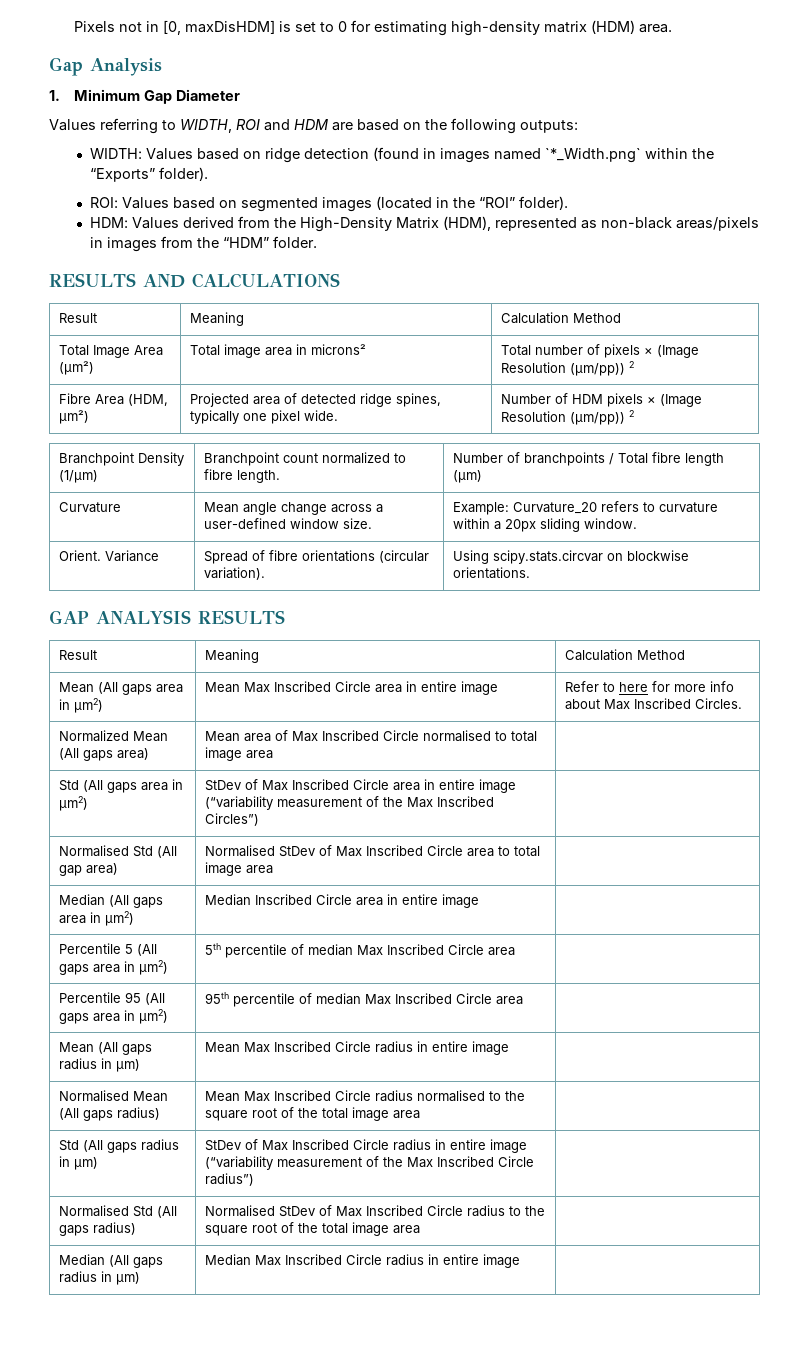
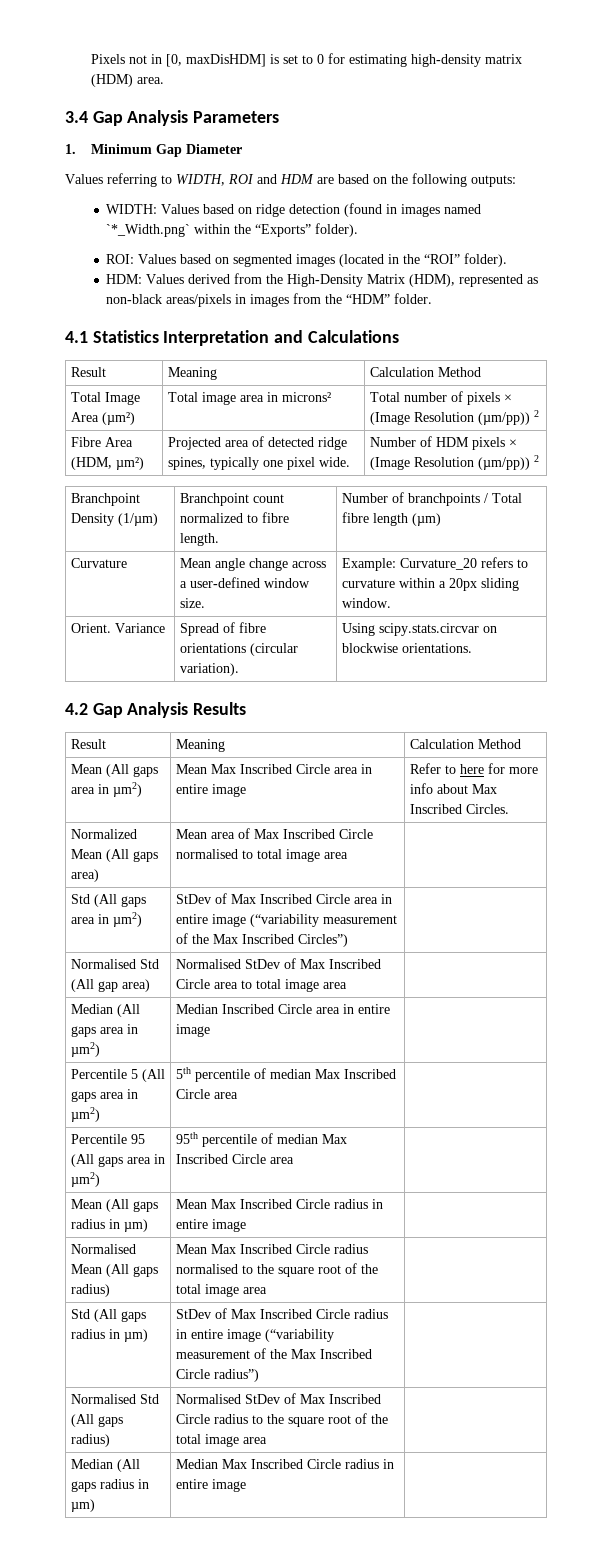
[49,57,162,76] Gap Analysis -> [65,110,280,126] 3.4 Gap Analysis Parameters
[49,273,340,288] RESULTS AND CALCULATIONS -> [65,330,399,346] 4.1 Statistics Interpretation and Calculations
[49,610,285,624] GAP ANALYSIS RESULTS -> [65,702,247,718] 4.2 Gap Analysis Results

